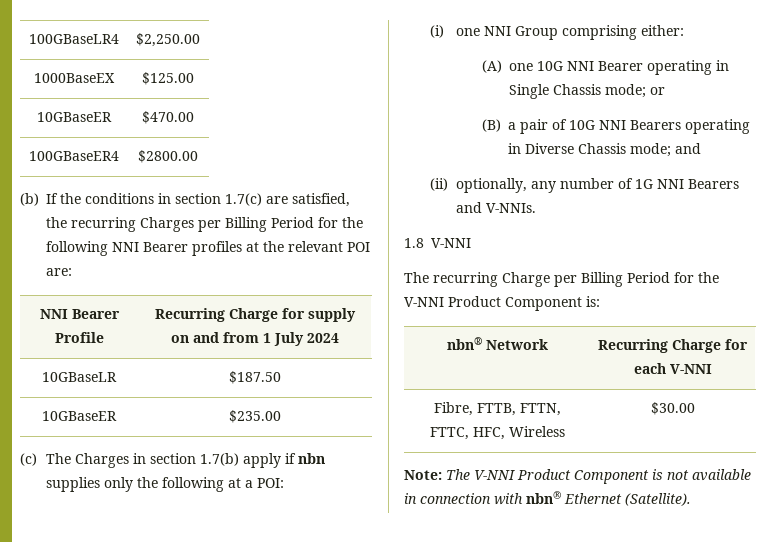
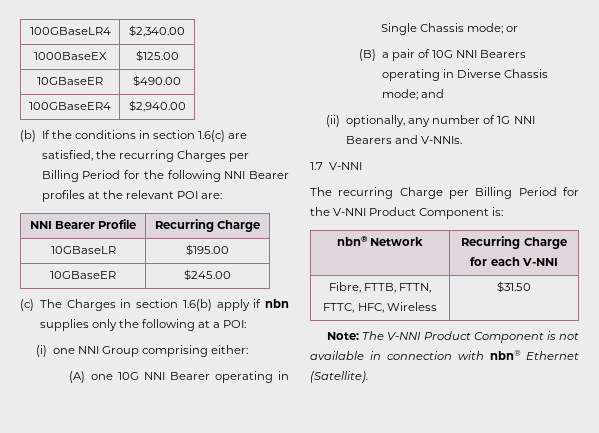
[136,33,200,47] $2,250.00 -> [129,25,185,37] $2,340.00
[142,111,194,124] $470.00 -> [133,75,181,87] $490.00
[138,150,198,163] $2800.00 -> [128,100,186,112] $2,940.00
[225,193,263,206] 1.7(c) -> [198,130,226,142] 1.6(c)
[281,308,356,322] [170,332,339,346] for supply on and from 1 July 2024 -> (261, 226) none
[228,371,281,384] [42,411,117,421] [228,410,281,423] $187.50 // 10GBaseER | $235.00 -> [186,244,229,256] [50,271,116,279] [184,269,231,281] $195.00 // 10GBaseER | $245.00
[200,453,240,466] 1.7(b) -> [182,299,212,311] 1.6(b)
[404,238,424,248] 1.8 -> [310,162,323,170] 1.7
[650,402,695,415] $30.00 -> [497,281,531,293] $31.50

